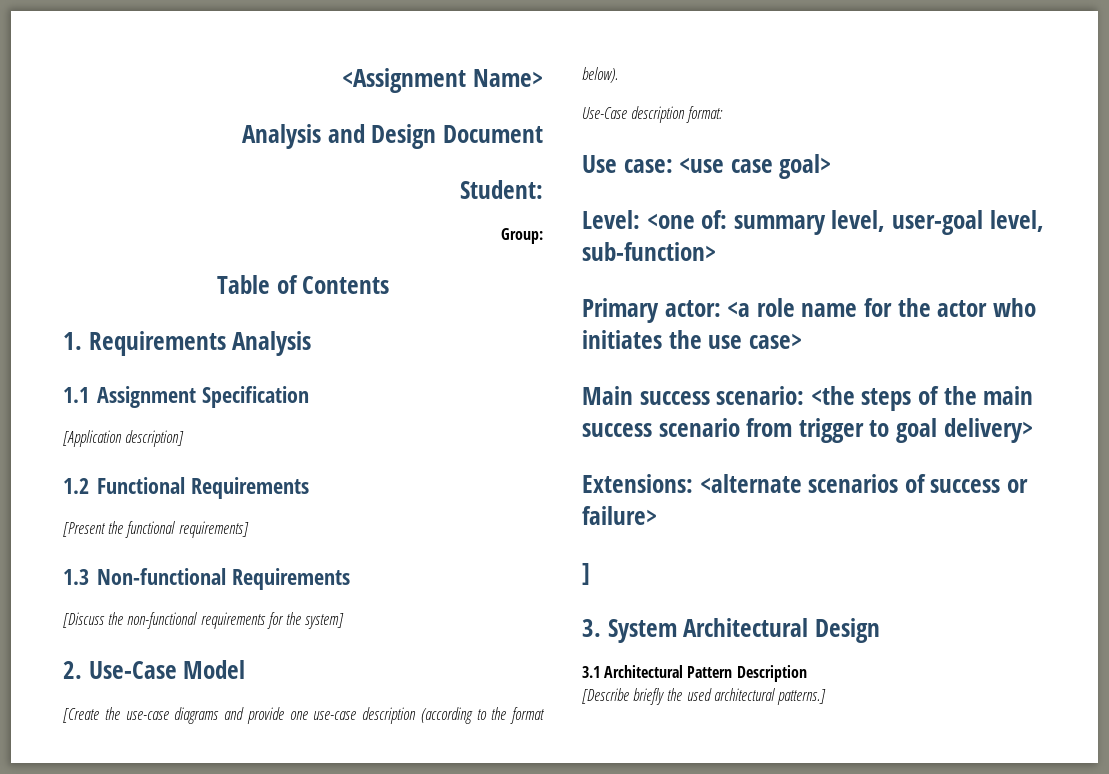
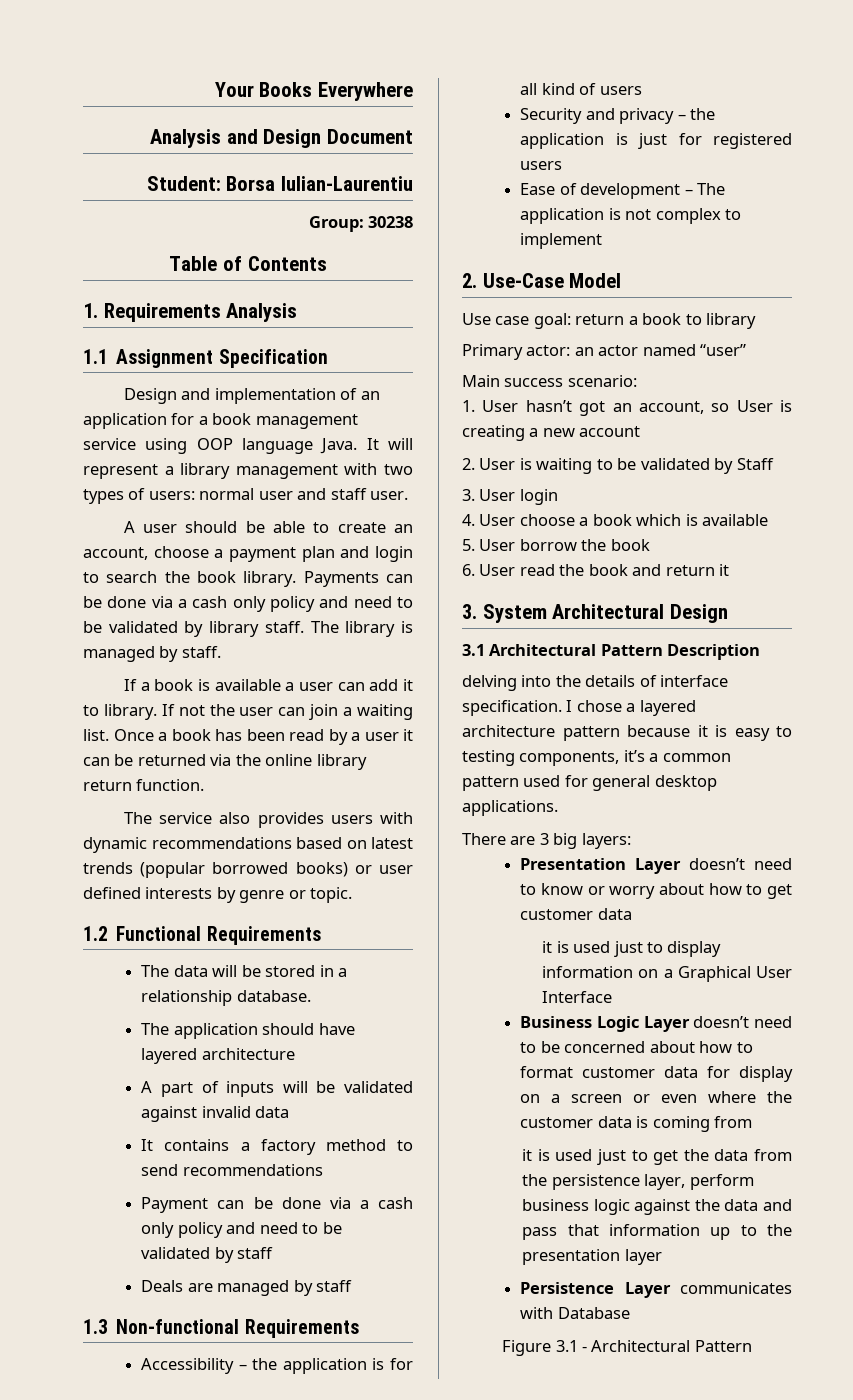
[342,68,543,93] <Assignment Name> -> [214,82,413,101] Your Books Everywhere
(543, 189) none -> [226,176,413,191] Borsa Iulian-Laurentiu
(543, 236) none -> [368,216,413,228] 30238
[63,430,185,447] [63,477,309,499] [63,521,249,538] [63,568,350,590] [63,612,345,629] [63,660,246,679] [63,707,545,724] [582,67,618,83] [582,106,724,123] [582,154,832,179] [582,210,1044,235] [582,242,716,261] [582,298,1036,323] [582,330,802,349] [582,386,1034,411] [582,418,1033,443] [582,474,1029,493] [582,506,657,525] [582,563,590,585] [Application description] // 1.2 Functional Requirements // [Present the functional requirements] // 1.3 Non-functional Requirements // [Discuss the non-functional requirements for the system] // 2. Use-Case Model // [Create the use-case diagrams and provide one use-case description (according to the format below). // Use-Case description format: // Use case: <use case goal> // Level: <one of: summary level, user-goal level, sub-function> // Primary actor: <a role name for the actor who initiates the use case> // Main success scenario: <the steps of the main success scenario from trigger to goal delivery> // Extensions: <alternate scenarios of success or failure> // ] -> [123,388,380,404] [83,413,358,429] [83,438,413,454] [83,463,414,479] [83,488,409,504] [123,521,413,533] [83,546,413,562] [83,571,413,587] [83,596,413,612] [83,621,413,637] [83,646,221,662] [123,679,413,691] [83,704,413,720] [83,729,413,745] [83,754,367,770] [83,779,205,791] [123,812,413,828] [83,837,413,853] [83,862,413,878] [83,887,353,903] [83,926,321,945] [141,965,347,977] [141,990,311,1006] [141,1023,355,1039] [141,1048,295,1064] [141,1081,414,1097] [141,1106,290,1122] [141,1139,413,1155] [141,1164,323,1176] [141,1197,413,1213] [141,1222,342,1238] [141,1247,274,1263] [141,1280,353,1296] [83,1319,359,1338] [141,1358,413,1374] [520,83,642,95] [520,108,716,124] [520,133,792,149] [520,161,563,170] [520,183,726,199] [520,208,742,224] [520,233,603,249] [462,273,622,288] [462,313,757,329] [462,344,747,360] [462,375,637,387] [462,400,792,416] [462,425,641,441] [462,458,774,474] [462,489,558,505] [462,514,769,526] [462,539,650,551] [462,564,730,576] Design and implementation of an application for a book management service using OOP language Java. It will represent a library management with two types of users: normal user and staff user. // A user should be able to create an account, choose a payment plan and login to search the book library. Payments can be done via a cash only policy and need to be validated by library staff. The library is managed by staff. // If a book is available a user can add it to library. If not the user can join a waiting list. Once a book has been read by a user it can be returned via the online library return function. // The service also provides users with dynamic recommendations based on latest trends (popular borrowed books) or user defined interests by genre or topic. // 1.2 Functional Requirements // The data will be stored in a relationship database. // The application should have layered architecture // A part of inputs will be validated against invalid data // It contains a factory method to send recommendations // Payment can be done via a cash only policy and need to be validated by staff // Deals are managed by staff // 1.3 Non-functional Requirements // Accessibility – the application is for all kind of users // Security and privacy – the application is just for registered users // Ease of development – The application is not complex to implement // 2. Use-Case Model // Use case goal: return a book to library // Primary actor: an actor named “user” // Main success scenario: // 1. User hasn’t got an account, so User is creating a new account // 2. User is waiting to be validated by Staff // 3. User login // 4. User choose a book which is available // 5. User borrow the book // 6. User read the book and return it
[582,688,826,705] [Describe briefly the used architectural patterns.] -> [462,675,729,691] [462,700,696,716] [462,725,792,741] [462,750,731,766] [462,775,717,791] [462,800,558,816] [462,833,631,849] [520,858,792,874] [520,883,792,899] [520,908,632,920] [542,941,722,957] [542,966,792,982] [542,991,613,1003] [520,1016,792,1032] [520,1041,753,1053] [520,1066,793,1082] [520,1091,792,1103] [520,1116,753,1132] [522,1149,792,1165] [522,1174,754,1190] [522,1199,792,1215] [522,1224,792,1240] [522,1249,662,1265] [520,1282,793,1298] [520,1307,630,1319] [502,1340,752,1356] delving into the details of interface specification. I chose a layered architecture pattern because it is easy to testing components, it’s a common pattern used for general desktop applications. // There are 3 big layers: // Presentation Layer doesn’t need to know or worry about how to get customer data // it is used just to display information on a Graphical User Interface // Business Logic Layer doesn’t need to be concerned about how to format customer data for display on a screen or even where the customer data is coming from // it is used just to get the data from the persistence layer, perform business logic against the data and pass that information up to the presentation layer // Persistence Layer communicates with Database // Figure 3.1 - Architectural Pattern

